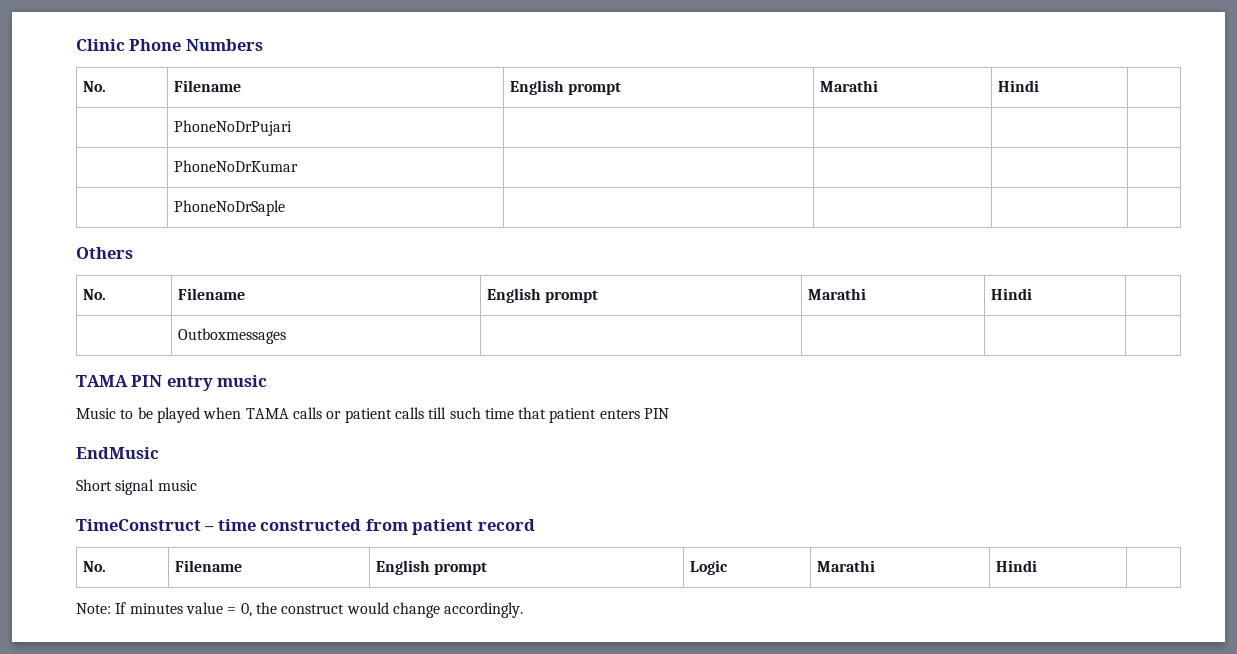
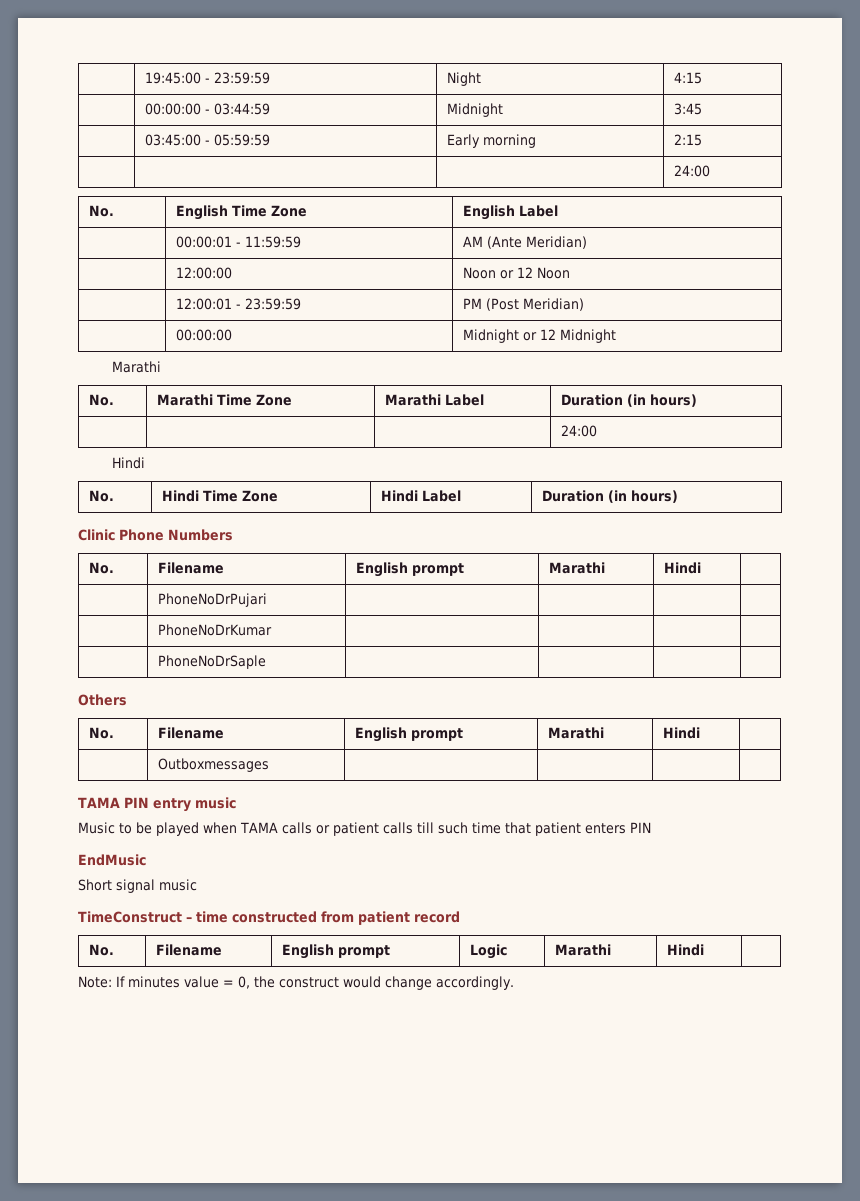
(76, 45) none -> [144,72,270,84] [446,72,481,86] [673,72,702,84] [144,103,270,115] [446,103,503,117] [673,103,702,115] [144,134,270,146] [446,134,536,148] [673,134,702,146] [673,165,710,177] [88,205,114,217] [175,205,307,220] [462,205,558,220] [175,236,301,248] [462,236,587,249] [175,267,232,279] [462,267,570,279] [175,298,301,310] [462,298,584,311] [175,329,232,341] [462,329,616,343] [112,361,162,373] [88,394,114,406] [156,394,292,406] [384,394,484,406] [560,394,697,407] [560,425,597,437] [112,457,146,469] [88,490,114,502] [161,490,278,502] [380,490,461,502] [541,490,678,503] | 19:45:00 - 23:59:59 | Night | 4:15 // | 00:00:00 - 03:44:59 | Midnight | 3:45 // | 03:45:00 - 05:59:59 | Early morning | 2:15 // | | | 24:00 // No. | English Time Zone | English Label // | 00:00:01 - 11:59:59 | AM (Ante Meridian) // | 12:00:00 | Noon or 12 Noon // | 12:00:01 - 23:59:59 | PM (Post Meridian) // | 00:00:00 | Midnight or 12 Midnight // Marathi // No. | Marathi Time Zone | Marathi Label | Duration (in hours) // | | | 24:00 // Hindi // No. | Hindi Time Zone | Hindi Label | Duration (in hours) //

